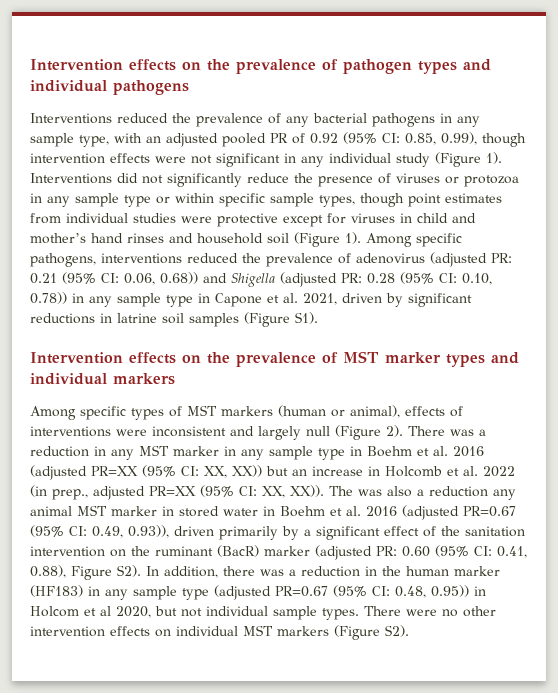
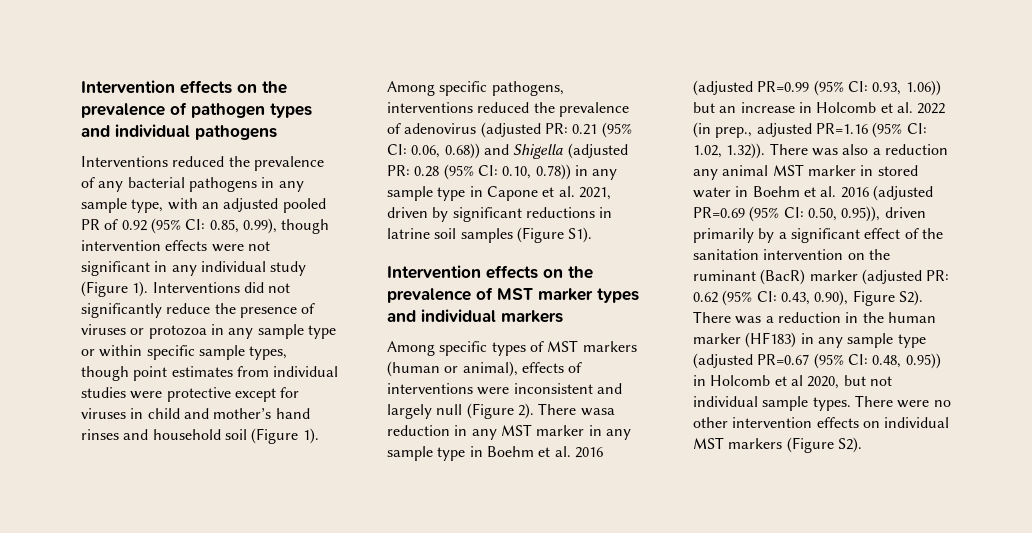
[450,429,486,436] was a -> [580,408,615,416] wasa
[91,465,262,478] PR=XX (95% CI: XX, XX)) -> [757,80,941,96] PR=0.99 (95% CI: 0.93, 1.06))
[149,485,353,498] PR=XX (95% CI: XX, XX)). The -> [815,122,927,138] [693,143,808,159] PR=1.16 (95% CI: 1.02, 1.32)). There
[463,506,516,517] [30,525,169,538] PR=0.67 (95% CI: 0.49, 0.93)), -> [693,206,881,222] PR=0.69 (95% CI: 0.50, 0.95)),
[402,545,527,558] [30,565,255,580] 0.60 (95% CI: 0.41, 0.88), Figure S2). In addition, there -> [693,290,923,306] [693,311,731,323] 0.62 (95% CI: 0.43, 0.90), Figure S2). There
[30,606,79,617] Holcom -> [710,375,771,386] Holcomb

